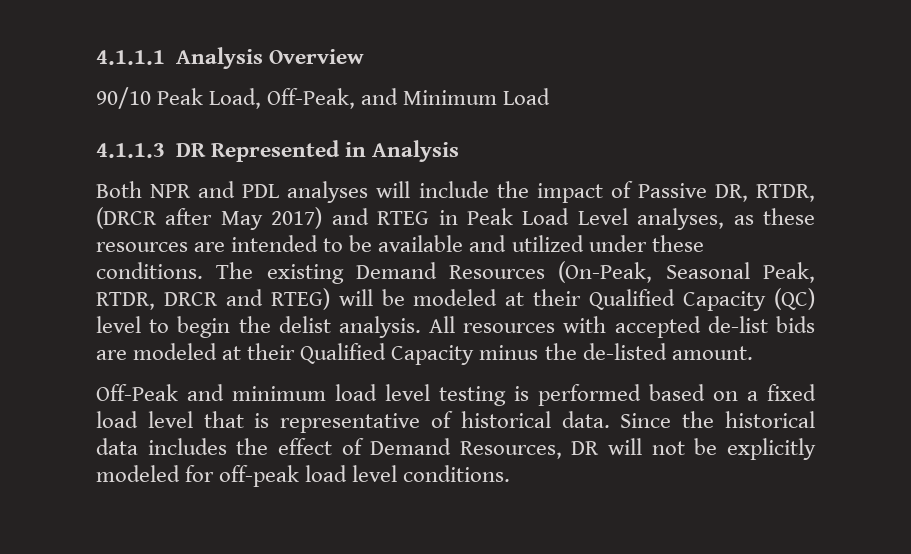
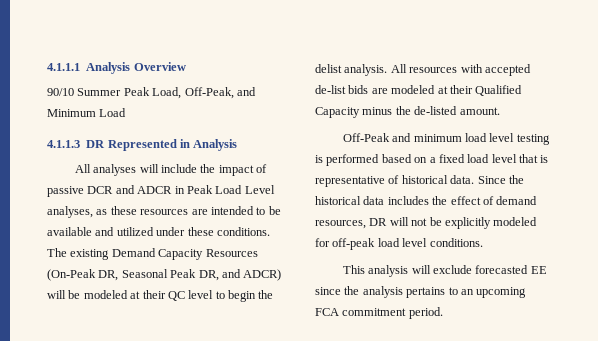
(151, 98) none -> [77,88,122,96] Summer
[96,181,280,198] Both NPR and PDL -> [74,164,91,173] All
[637,183,816,202] [96,207,430,230] Passive DR, RTDR, (DRCR after May 2017) and RTEG -> [47,185,173,197] passive DCR and ADCR
[449,261,815,283] [96,288,330,310] Resources (On-Peak, Seasonal Peak, RTDR, DRCR and RTEG) -> [158,249,258,260] [47,269,282,281] Capacity Resources (On-Peak DR, Seasonal Peak DR, and ADCR)
[589,288,815,311] Qualified Capacity (QC) -> [167,291,185,301] QC
[370,438,562,459] Demand Resources, -> [496,196,538,205] [315,220,366,229] demand resources,
(511, 473) none -> [342,265,547,277] [315,286,527,298] [315,307,443,319] // This analysis will exclude forecasted EE since the analysis pertains to an upcoming FCA commitment period.

